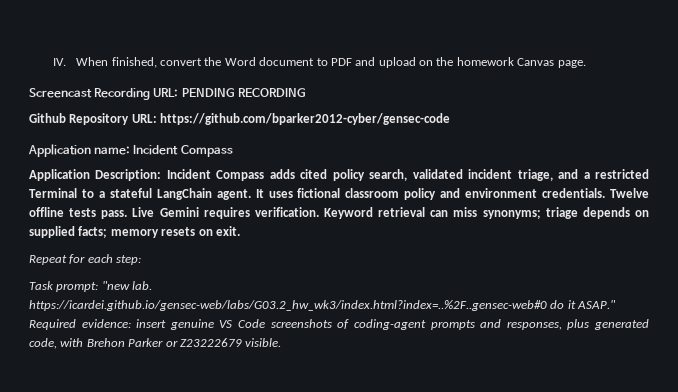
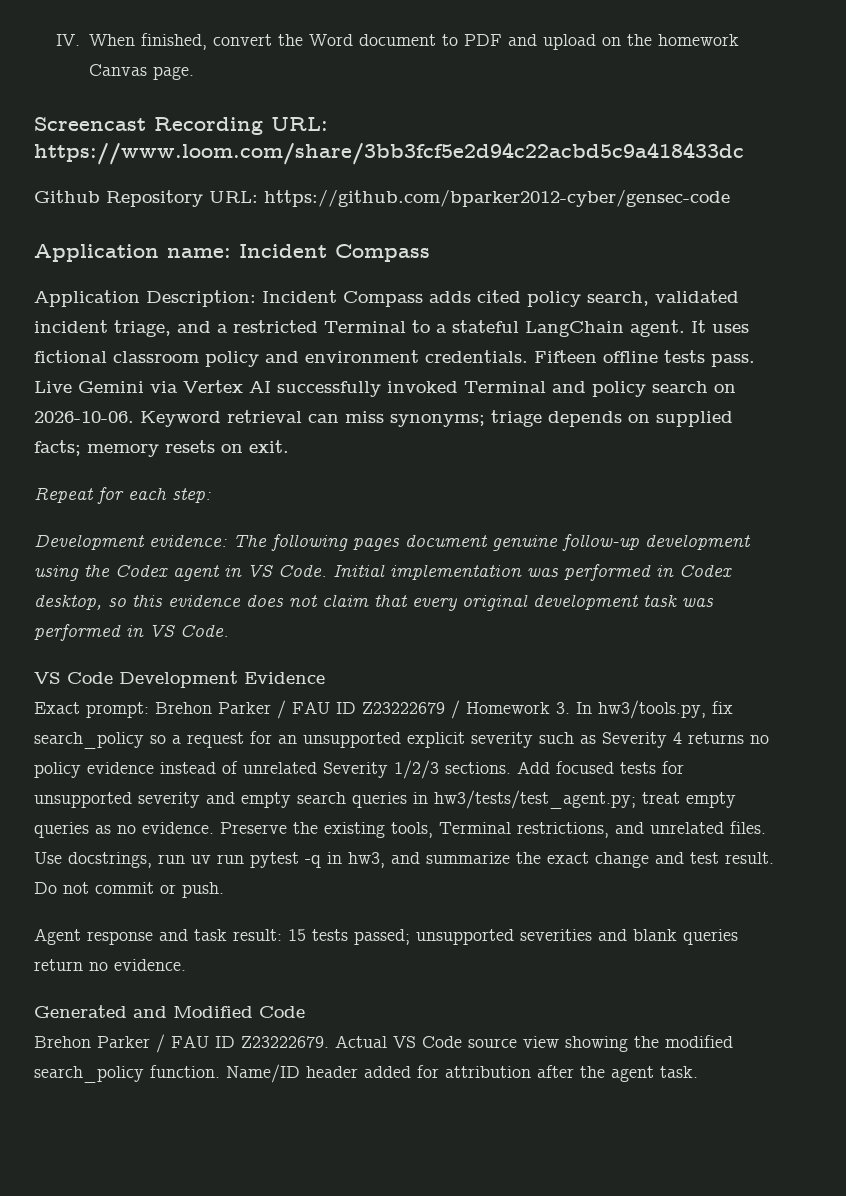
[181,88,306,97] PENDING RECORDING -> [34,142,744,165] https://www.loom.com/share/3bb3fcf5e2d94c22acbd5c9a418433dc
[610,188,650,198] Twelve -> [534,350,597,363] Fifteen
[203,207,319,219] requires verification. -> [150,380,736,397] [34,411,134,423] via Vertex AI successfully invoked Terminal and policy search on 2026-10-06.
[29,281,153,292] [29,300,617,311] [29,319,650,330] [29,338,282,349] Task prompt: "new lab. https://icardei.github.io/gensec-web/labs/G03.2_hw_wk3/index.html?index=..%2F..gensec-web#0 do it ASAP." Required evidence: insert genuine VS Code screenshots of coding-agent prompts and responses, plus generated code, with Brehon Parker or Z23222679 visible. -> [34,534,751,551] [34,564,732,581] [34,594,714,611] [34,624,229,641] [34,671,325,688] [34,700,733,719] [34,731,769,749] [34,760,684,779] [34,790,736,809] [34,821,766,838] [34,852,774,868] [34,882,224,898] [34,928,738,945] [34,959,186,971] [34,1005,305,1018] [34,1034,733,1053] [34,1064,698,1083] Development evidence: The following pages document genuine follow-up development using the Codex agent in VS Code. Initial implementation was performed in Codex desktop, so this evidence does not claim that every original development task was performed in VS Code. // VS Code Development Evidence // Exact prompt: Brehon Parker / FAU ID Z23222679 / Homework 3. In hw3/tools.py, fix search_policy so a request for an unsupported explicit severity such as Severity 4 returns no policy evidence instead of unrelated Severity 1/2/3 sections. Add focused tests for unsupported severity and empty search queries in hw3/tests/test_agent.py; treat empty queries as no evidence. Preserve the existing tools, Terminal restrictions, and unrelated files. Use docstrings, run uv run pytest -q in hw3, and summarize the exact change and test result. Do not commit or push. // Agent response and task result: 15 tests passed; unsupported severities and blank queries return no evidence. // Generated and Modified Code // Brehon Parker / FAU ID Z23222679. Actual VS Code source view showing the modified search_policy function. Name/ID header added for attribution after the agent task.

